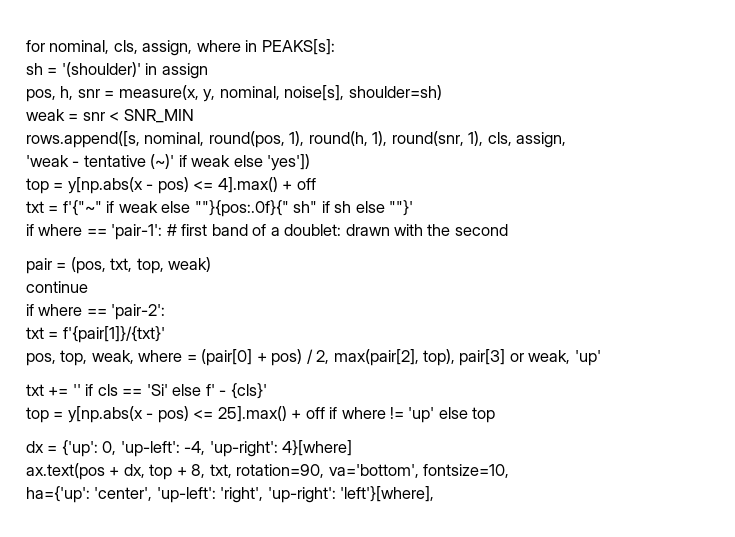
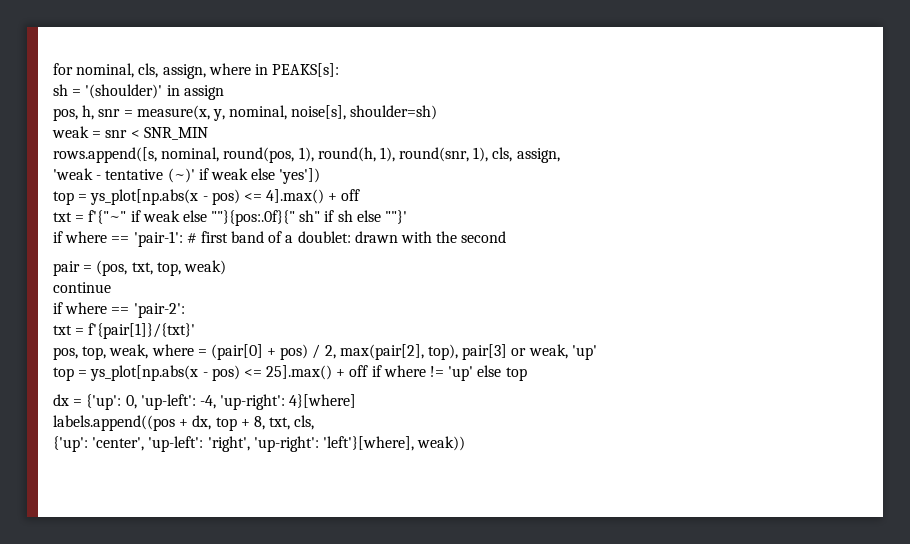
[67,177,143,194] y[np.abs(x -> [90,189,199,205] ys_plot[np.abs(x
[26,383,267,399] [26,406,143,423] // txt += '' if cls == 'Si' else f' - {cls}' // top = y[np.abs(x -> [53,365,199,381] // top = ys_plot[np.abs(x
[26,463,105,480] ax.text(pos -> [53,415,175,431] labels.append((pos
[236,464,510,478] [26,486,90,503] rotation=90, va='bottom', fontsize=10, // ha={'up': -> [294,415,315,430] [53,436,88,452] cls, // {'up':
(435, 494) none -> [417,436,466,451] weak))

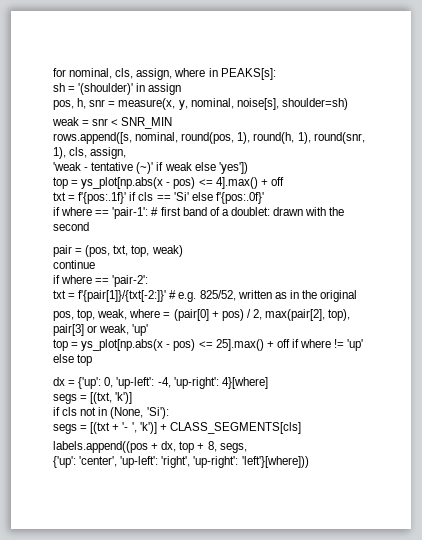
[88,210,408,226] f'{"~" if weak else ""}{pos:.0f}{" sh" if sh else ""}' -> [78,192,264,204] f'{pos:.1f}' if cls == 'Si' else f'{pos:.0f}'
[88,323,196,339] f'{pair[1]}/{txt}' -> [78,290,358,302] f'{pair[1]}/{txt[-2:]}' # e.g. 825/52, written as in the original
(357, 401) none -> [53,392,133,404] [53,407,169,419] [53,422,301,434] // segs = [(txt, 'k')] // if cls not in (None, 'Si'): // segs = [(txt + '- ', 'k')] + CLASS_SEGMENTS[cls]
[269,415,315,430] txt, cls, -> [219,443,247,453] segs,
[322,436,466,451] 'left'}[where], weak)) -> [241,456,309,468] 'left'}[where]))

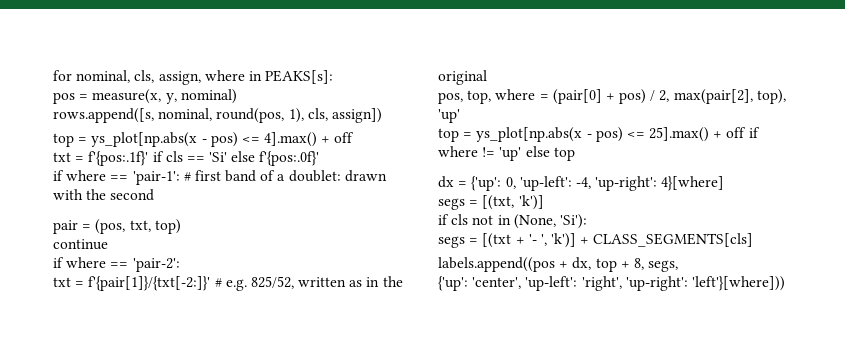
[53,83,182,95] [53,98,348,110] [52,117,173,129] [53,132,365,144] [53,147,127,159] [53,162,248,174] sh = '(shoulder)' in assign // pos, h, snr = measure(x, y, nominal, noise[s], shoulder=sh) // weak = snr < SNR_MIN // rows.append([s, nominal, round(pos, 1), round(h, 1), round(snr, 1), cls, assign, // 'weak - tentative (~)' if weak else 'yes']) -> [53,89,237,104] [53,108,382,123] pos = measure(x, y, nominal) // rows.append([s, nominal, round(pos, 1), cls, assign])
[131,245,183,257] top, weak) -> [154,219,181,234] top)
[97,309,128,320] weak, -> (492, 97) none
[53,324,130,336] pair[3] or weak, -> (786, 96) none

